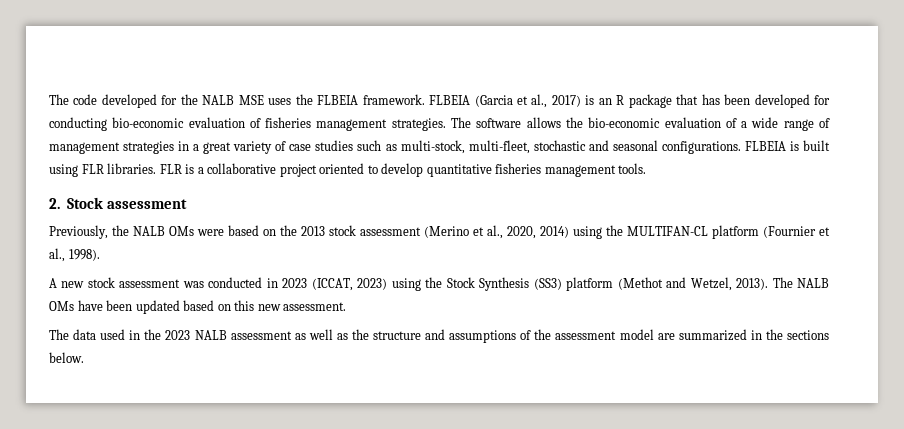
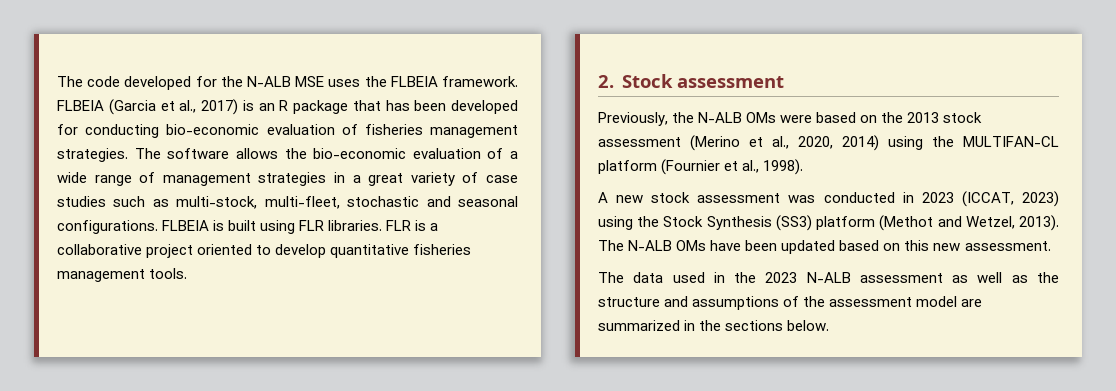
[202,95,235,105] NALB -> [246,76,291,87] N-ALB
[133,226,165,236] NALB -> [698,112,743,123] N-ALB
[797,278,830,288] NALB -> [628,240,673,251] N-ALB
[194,330,227,340] NALB -> [806,272,851,283] N-ALB

